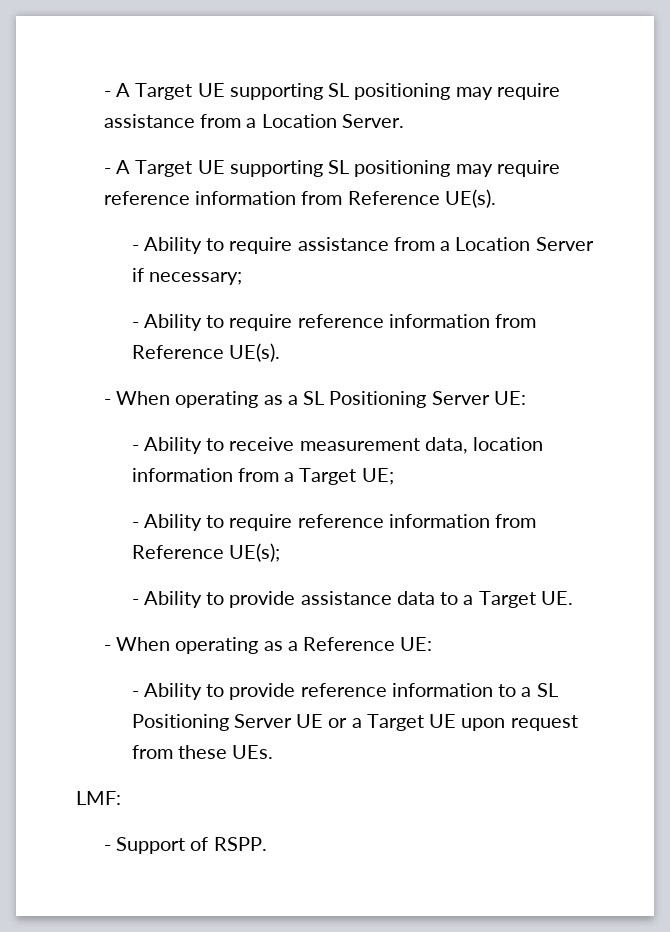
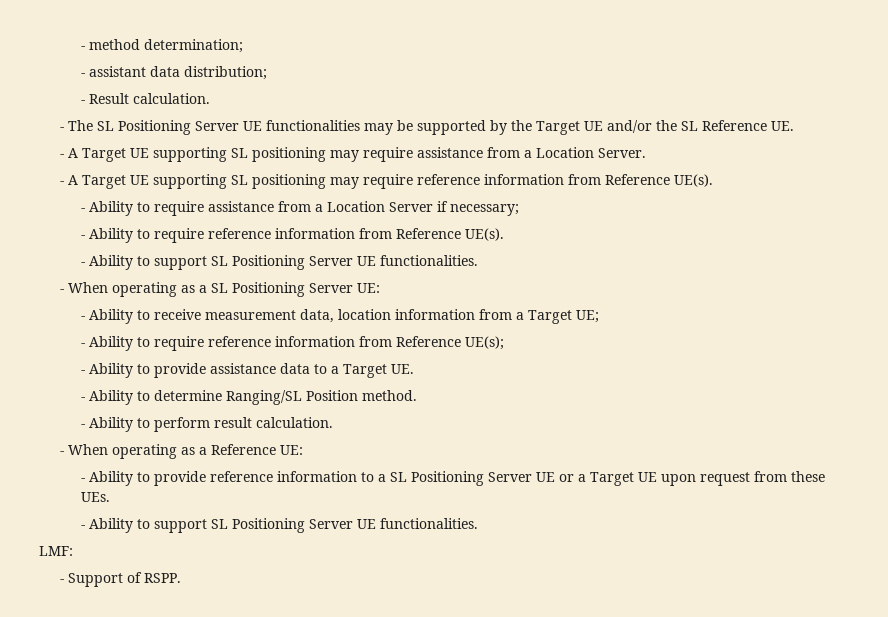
[103,91,111,97] - -> [80,39,243,53] [80,66,267,80] [80,93,210,104] [59,120,794,135] [59,154,64,158] - method determination; // - assistant data distribution; // - Result calculation. // - The SL Positioning Server UE functionalities may be supported by the Target UE and/or the SL Reference UE. // -
(280, 352) none -> [80,255,478,270] // - Ability to support SL Positioning Server UE functionalities.
(573, 598) none -> [80,390,417,405] [80,417,333,432] // - Ability to determine Ranging/SL Position method. // - Ability to perform result calculation.
(274, 752) none -> [80,518,478,533] // - Ability to support SL Positioning Server UE functionalities.

